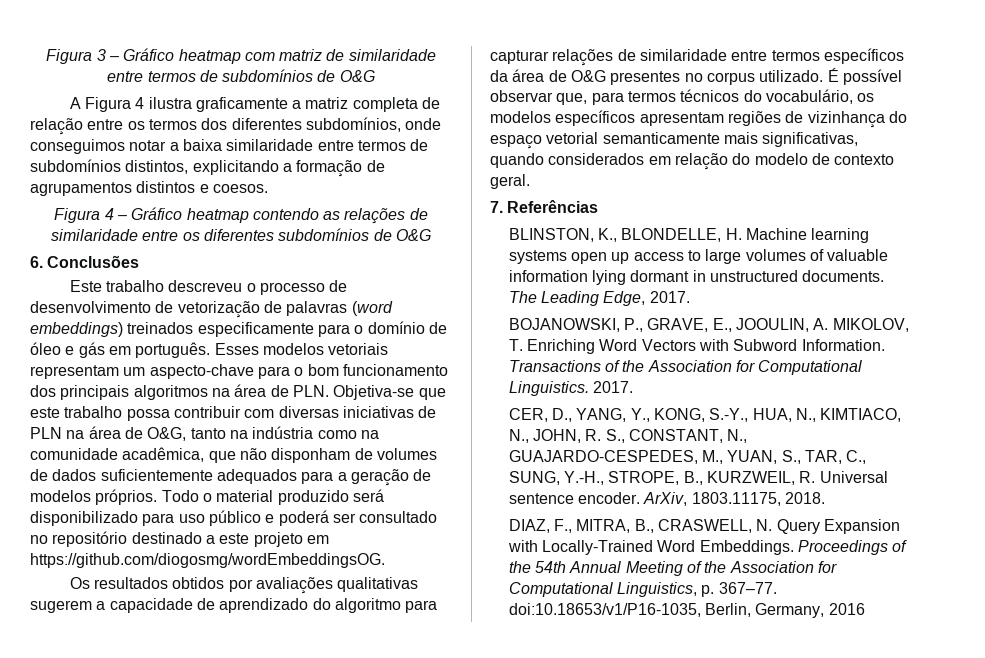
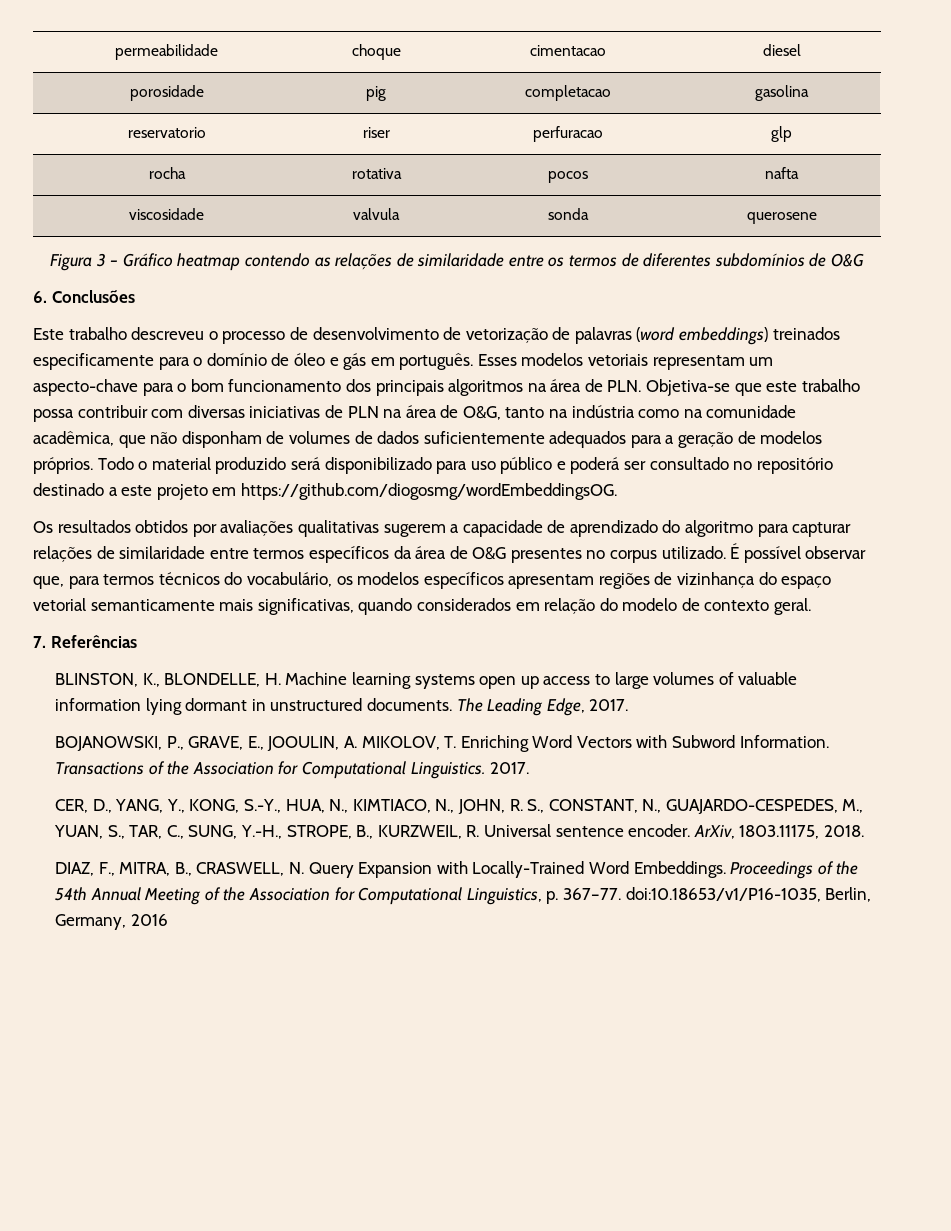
(46, 56) none -> [115,44,218,60] [351,44,401,60] [529,45,606,56] [762,44,801,56] [129,85,204,101] [366,86,386,101] [524,85,611,101] [755,85,809,101] [127,127,206,138] [362,127,390,138] [532,126,603,142] [771,126,792,142] [148,167,186,179] [351,168,402,179] [547,171,588,183] [765,167,799,179] [129,208,204,220] [353,208,400,220] [547,208,589,220] [746,212,817,224] permeabilidade | choque | cimentacao | diesel // porosidade | pig | completacao | gasolina // reservatorio | riser | perfuracao | glp // rocha | rotativa | pocos | nafta // viscosidade | valvula | sonda | querosene //
[244,49,436,61] [107,69,375,82] [69,97,441,112] [30,117,442,135] [30,139,429,154] [30,159,385,177] [30,181,268,196] [54,207,249,223] com matriz de similaridade entre termos de subdomínios de O&G // A Figura 4 ilustra graficamente a matriz completa de relação entre os termos dos diferentes subdomínios, onde conseguimos notar a baixa similaridade entre termos de subdomínios distintos, explicitando a formação de agrupamentos distintos e coesos. // Figura 4 – Gráfico heatmap -> (241, 262) none
(200, 236) none -> [569,253,639,267] termos de

